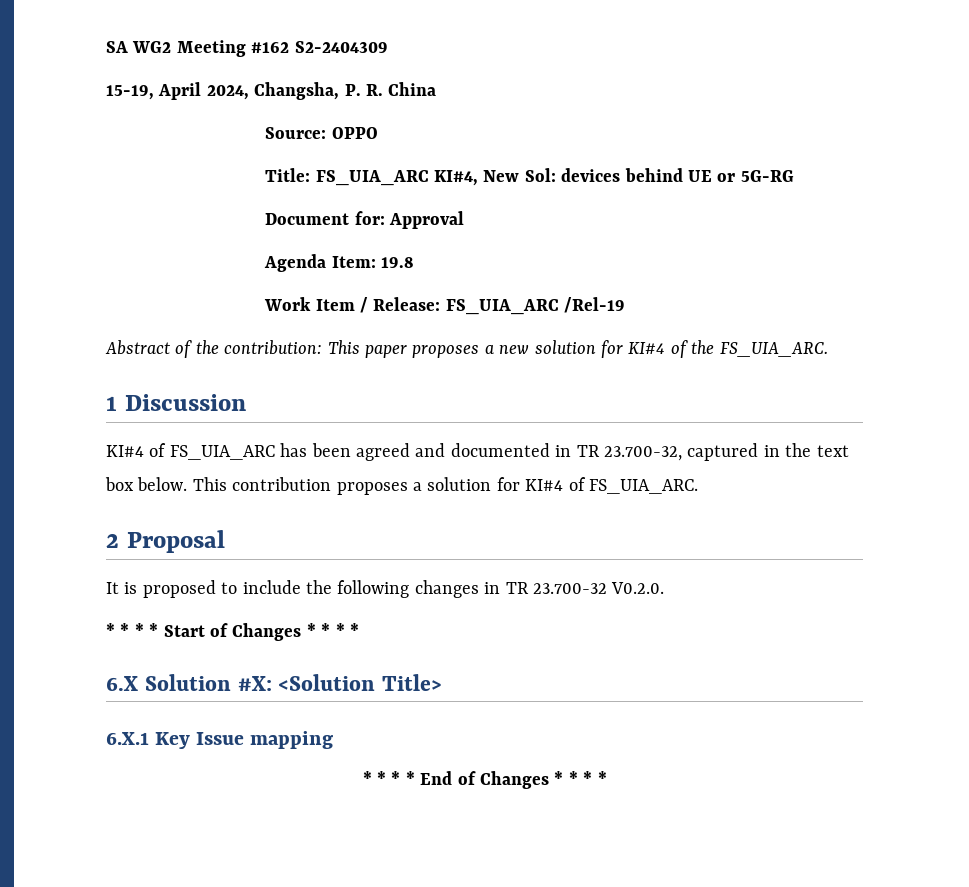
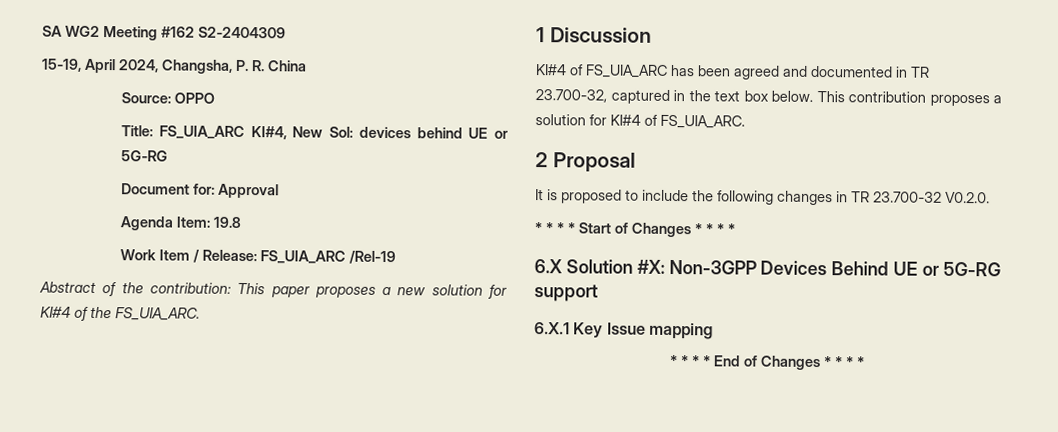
[278,674,442,691] <Solution Title> -> [668,259,1001,277] [534,284,598,302] Non-3GPP Devices Behind UE or 5G-RG support

